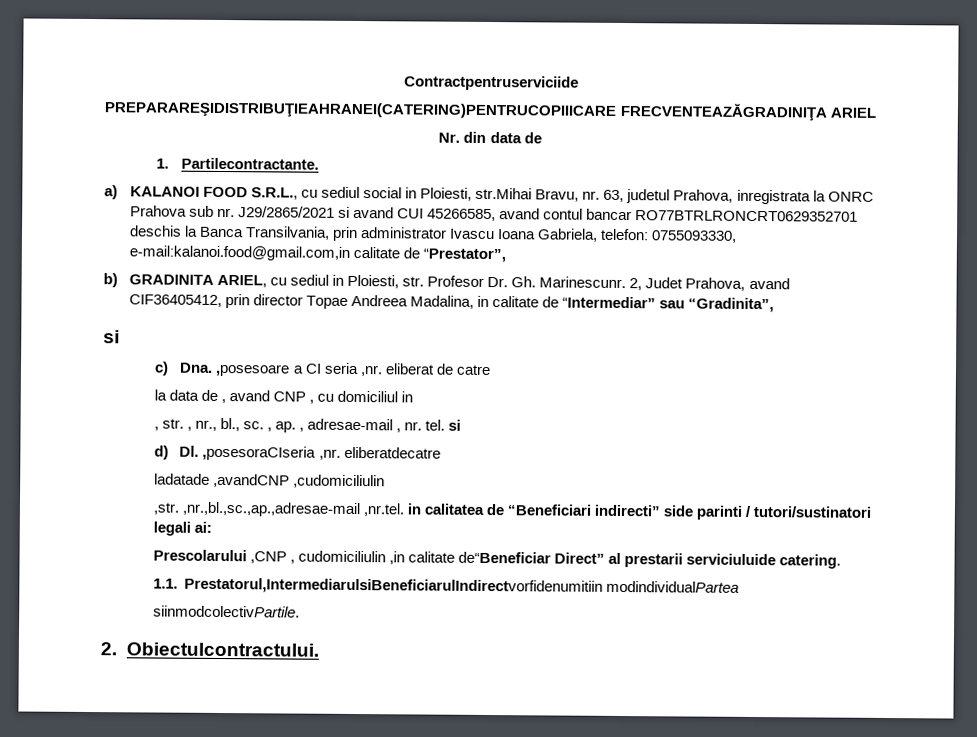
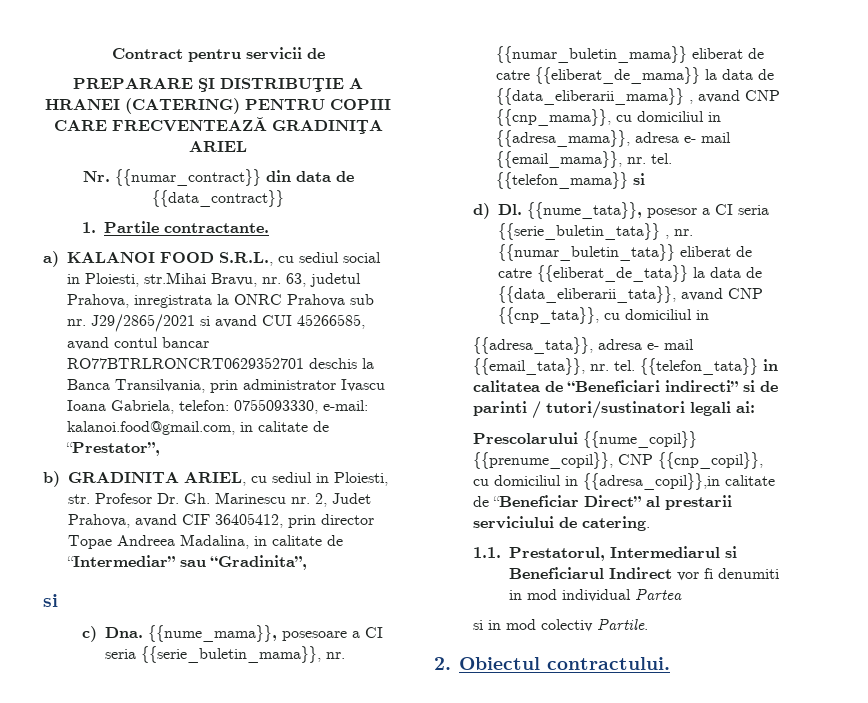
[403,75,579,91] [104,101,827,121] Contractpentruserviciide // PREPARAREŞIDISTRIBUŢIEAHRANEI(CATERING)PENTRUCOPIIICARE FRECVENTEAZĂGRADINIŢA -> [111,47,325,62] [73,78,363,92] [45,98,391,114] [53,117,383,134] Contract pentru servicii de // PREPARARE ŞI DISTRIBUŢIE A HRANEI (CATERING) PENTRU COPIII CARE FRECVENTEAZĂ GRADINIŢA
(461, 137) none -> [114,169,261,186] {{numar_contract}}
(542, 138) none -> [152,190,284,207] {{data_contract}}
[181,157,320,170] Partilecontractante. -> [104,221,270,233] Partile contractante.
[128,245,350,261] e-mail:kalanoi.food@gmail.com,in -> [323,400,368,411] [67,421,253,435] e-mail: kalanoi.food@gmail.com, in
[539,276,627,289] Marinescunr. -> [215,492,310,504] Marinescu nr.
[128,294,222,307] CIF36405412, -> [182,513,283,528] CIF 36405412,
[215,362,491,377] [153,389,218,401] ,posesoare a CI seria ,nr. eliberat de catre // la data de -> [148,625,384,642] [105,646,346,663] [496,46,765,63] [496,67,775,84] [496,88,685,105] {{nume_mama}}, posesoare a CI seria {{serie_buletin_mama}}, nr. {{numar_buletin_mama}} eliberat de catre {{eliberat_de_mama}} la data de {{data_eliberarii_mama}}
[308,390,414,404] [153,417,462,433] [153,445,441,461] [153,473,385,489] [152,501,404,518] , cu domiciliul in // , str. , nr., bl., sc. , ap. , adresae-mail , nr. tel. si // d) Dl. ,posesoraCIseria ,nr. eliberatdecatre // ladatade ,avandCNP ,cudomiciliulin // ,str. ,nr.,bl.,sc.,ap.,adresae-mail ,nr.tel. -> [496,109,722,126] [496,130,732,147] [496,151,673,168] [496,172,646,189] [473,202,770,219] [498,223,694,240] [498,244,753,261] [498,265,763,282] [498,286,764,303] [498,307,710,324] [473,337,695,354] [473,358,759,375] {{cnp_mama}}, cu domiciliul in {{adresa_mama}}, adresa e- mail {{email_mama}}, nr. tel. {{telefon_mama}} si // d) Dl. {{nume_tata}}, posesor a CI seria {{serie_buletin_tata}} , nr. {{numar_buletin_tata}} eliberat de catre {{eliberat_de_tata}} la data de {{data_eliberarii_tata}}, avand CNP {{cnp_tata}}, cu domiciliul in // {{adresa_tata}}, adresa e- mail {{email_tata}}, nr. tel. {{telefon_tata}}
[663,505,694,517] side -> [743,380,779,392] si de
[249,550,551,565] ,CNP , cudomiciliulin ,in calitate de“Beneficiar -> [583,431,698,448] [473,452,764,469] [473,473,776,490] [473,495,580,507] {{nume_copil}} {{prenume_copil}}, CNP {{cnp_copil}}, cu domiciliul in {{adresa_copil}},in calitate de “Beneficiar
[686,553,777,566] serviciuluide -> [473,516,578,529] serviciului de
[184,577,740,595] [152,605,300,618] Prestatorul,IntermediarulsiBeneficiarulIndirectvorfidenumitiin modindividualPartea // siinmodcolectivPartile. -> [509,546,738,561] [509,567,780,581] [509,588,683,602] [473,618,649,632] Prestatorul, Intermediarul si Beneficiarul Indirect vor fi denumiti in mod individual Partea // si in mod colectiv Partile.
[125,642,319,657] Obiectulcontractului. -> [459,657,670,670] Obiectul contractului.

